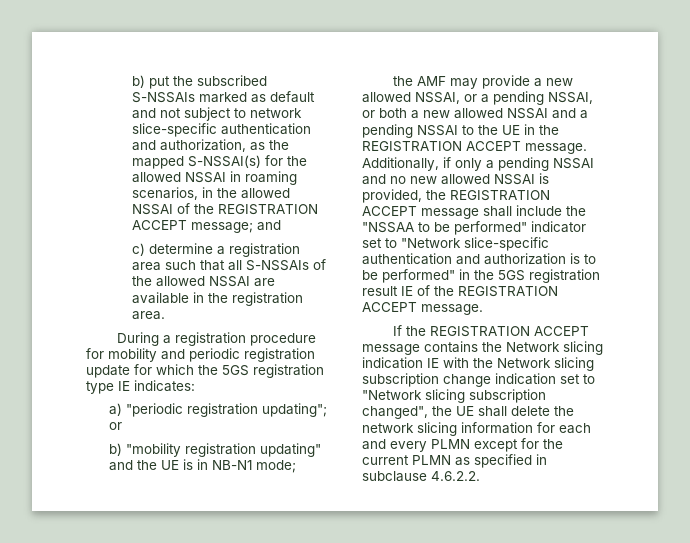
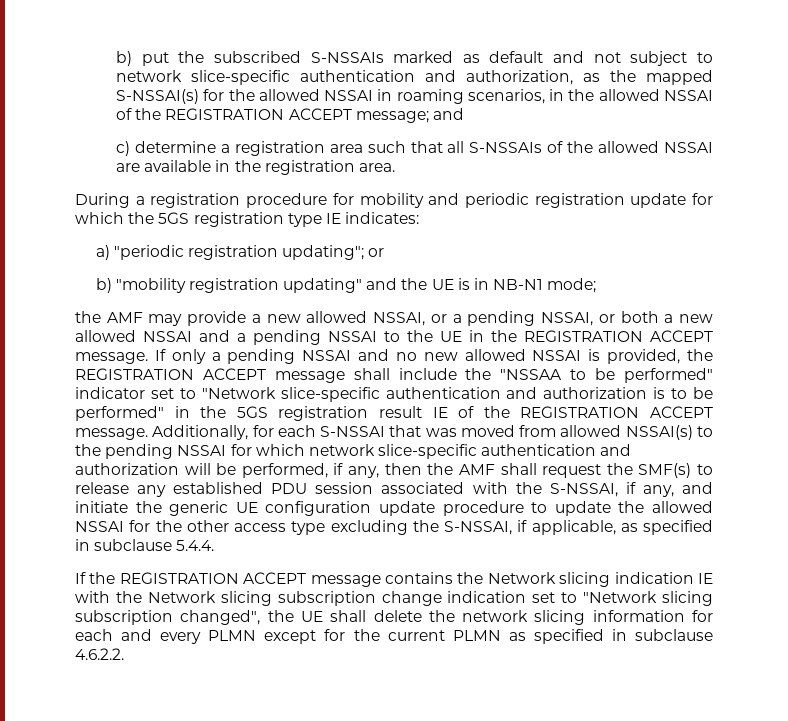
[362,157,451,171] Additionally, if -> [154,349,166,361] If
(483, 309) none -> [152,425,713,440] [75,444,632,459] [75,463,714,478] [75,482,714,497] [75,501,714,516] [75,520,713,535] [75,539,215,551] Additionally, for each S-NSSAI that was moved from allowed NSSAI(s) to the pending NSSAI for which network slice-specific authentication and authorization will be performed, if any, then the AMF shall request the SMF(s) to release any established PDU session associated with the S-NSSAI, if any, and initiate the generic UE configuration update procedure to update the allowed NSSAI for the other access type excluding the S-NSSAI, if applicable, as specified in subclause 5.4.4.

